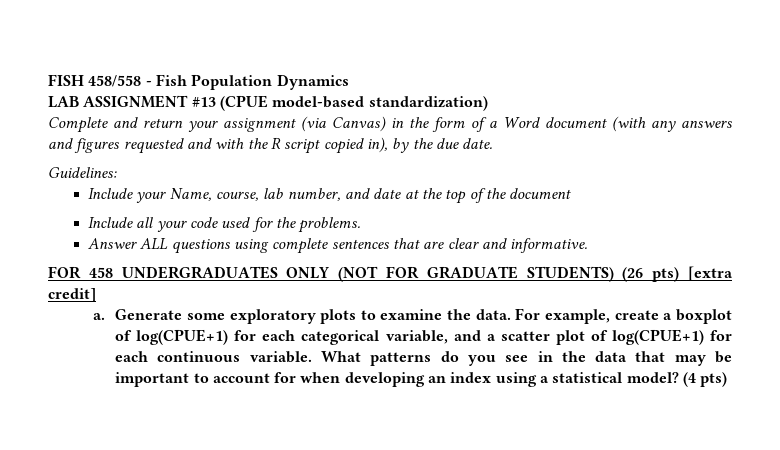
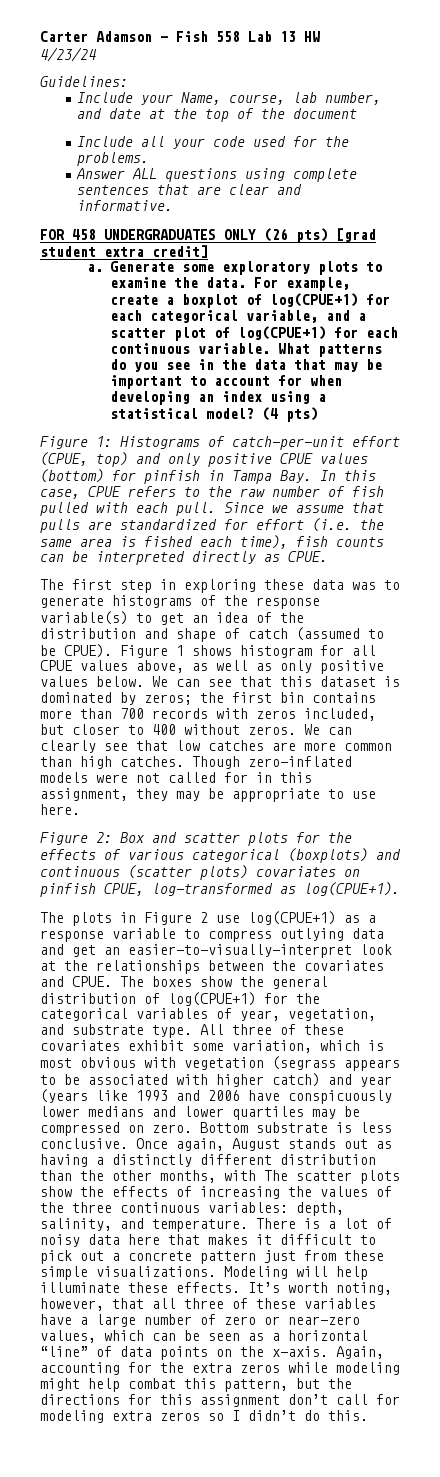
[48,74,349,90] [48,95,488,111] [48,116,733,133] [48,137,494,154] FISH 458/558 - Fish Population Dynamics // LAB ASSIGNMENT #13 (CPUE model-based standardization) // Complete and return your assignment (via Canvas) in the form of a Word document (with any answers and figures requested and with the R script copied in), by the due date. -> [40,31,320,42] [40,47,97,62] Carter Adamson – Fish 558 Lab 13 HW // 4/23/24
[338,266,733,282] (NOT FOR GRADUATE STUDENTS) (26 pts) [extra -> [264,228,376,243] [40,246,144,257] (26 pts) [grad student extra
(728, 379) none -> [40,436,400,450] [40,452,368,467] [40,469,376,484] [40,486,384,499] [40,502,384,516] [40,518,384,533] [40,535,384,549] [40,551,328,565] [40,579,400,593] [40,595,320,609] [40,611,304,625] [40,627,384,642] [40,644,376,658] [40,660,384,674] [40,676,400,687] [40,692,376,705] [40,708,376,721] [40,724,352,735] [40,740,392,753] [40,756,352,769] [40,772,312,783] [40,788,376,802] [40,804,80,815] [40,832,352,846] [40,848,401,863] [40,865,360,880] [40,882,400,897] [40,911,376,926] [40,928,384,942] [40,944,392,958] [40,960,384,974] [40,976,328,989] [40,992,320,1006] [40,1008,376,1021] [40,1024,344,1038] [40,1040,384,1053] [40,1056,400,1071] [40,1073,392,1087] [40,1089,392,1104] [40,1106,360,1120] [40,1122,392,1136] [40,1138,392,1151] [40,1154,376,1167] [40,1170,400,1184] [40,1186,392,1199] [40,1202,344,1216] [40,1218,392,1232] [40,1234,376,1247] [40,1250,384,1264] [40,1266,368,1280] [40,1282,392,1295] [40,1298,376,1311] [40,1314,360,1327] [40,1330,368,1343] [40,1346,384,1360] [40,1362,400,1375] [40,1378,352,1392] [40,1394,400,1407] [40,1410,368,1423] // Figure 1: Histograms of catch-per-unit effort (CPUE, top) and only positive CPUE values (bottom) for pinfish in Tampa Bay. In this case, CPUE refers to the raw number of fish pulled with each pull. Since we assume that pulls are standardized for effort (i.e. the same area is fished each time), fish counts can be interpreted directly as CPUE. // The first step in exploring these data was to generate histograms of the response variable(s) to get an idea of the distribution and shape of catch (assumed to be CPUE). Figure 1 shows histogram for all CPUE values above, as well as only positive values below. We can see that this dataset is dominated by zeros; the first bin contains more than 700 records with zeros included, but closer to 400 without zeros. We can clearly see that low catches are more common than high catches. Though zero-inflated models were not called for in this assignment, they may be appropriate to use here. // Figure 2: Box and scatter plots for the effects of various categorical (boxplots) and continuous (scatter plots) covariates on pinfish CPUE, log-transformed as log(CPUE+1). // The plots in Figure 2 use log(CPUE+1) as a response variable to compress outlying data and get an easier-to-visually-interpret look at the relationships between the covariates and CPUE. The boxes show the general distribution of log(CPUE+1) for the categorical variables of year, vegetation, and substrate type. All three of these covariates exhibit some variation, which is most obvious with vegetation (segrass appears to be associated with higher catch) and year (years like 1993 and 2006 have conspicuously lower medians and lower quartiles may be compressed on zero. Bottom substrate is less conclusive. Once again, August stands out as having a distinctly different distribution than the other months, with The scatter plots show the effects of increasing the values of the three continuous variables: depth, salinity, and temperature. There is a lot of noisy data here that makes it difficult to pick out a concrete pattern just from these simple visualizations. Modeling will help illuminate these effects. It’s worth noting, however, that all three of these variables have a large number of zero or near-zero values, which can be seen as a horizontal “line” of data points on the x-axis. Again, accounting for the extra zeros while modeling might help combat this pattern, but the directions for this assignment don’t call for modeling extra zeros so I didn’t do this.

